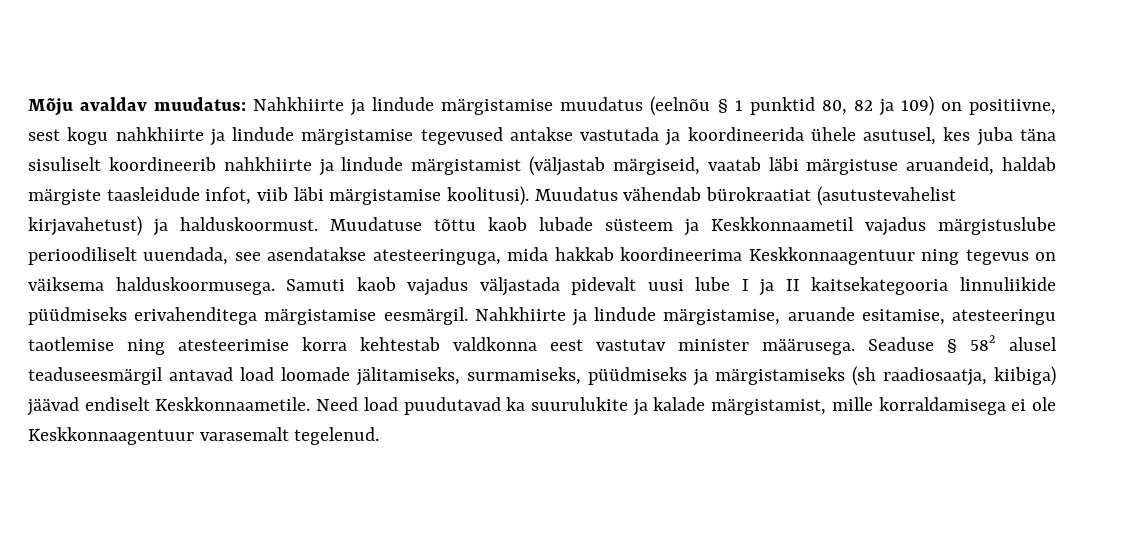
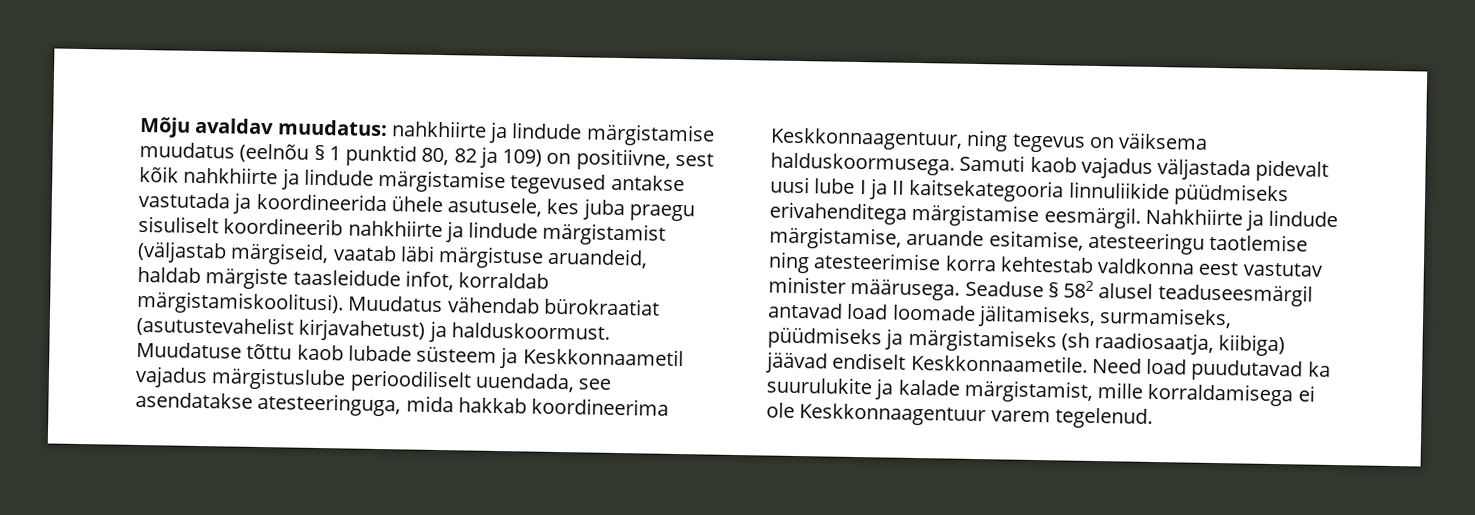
[253,97,345,111] Nahkhiirte -> [390,120,487,138] nahkhiirte
[67,127,109,145] kogu -> [139,165,179,183] kõik
[863,127,937,145] asutusel, -> [447,197,543,217] asutusele,
[1019,128,1056,141] täna -> [628,204,695,222] praegu
[257,186,530,206] viib läbi märgistamise koolitusi). -> [458,272,550,289] [137,290,344,316] korraldab märgistamiskoolitusi).
[748,247,915,265] Keskkonnaagentuur -> [770,127,963,151] Keskkonnaagentuur,
[199,427,289,441] varasemalt -> [990,410,1051,423] varem

